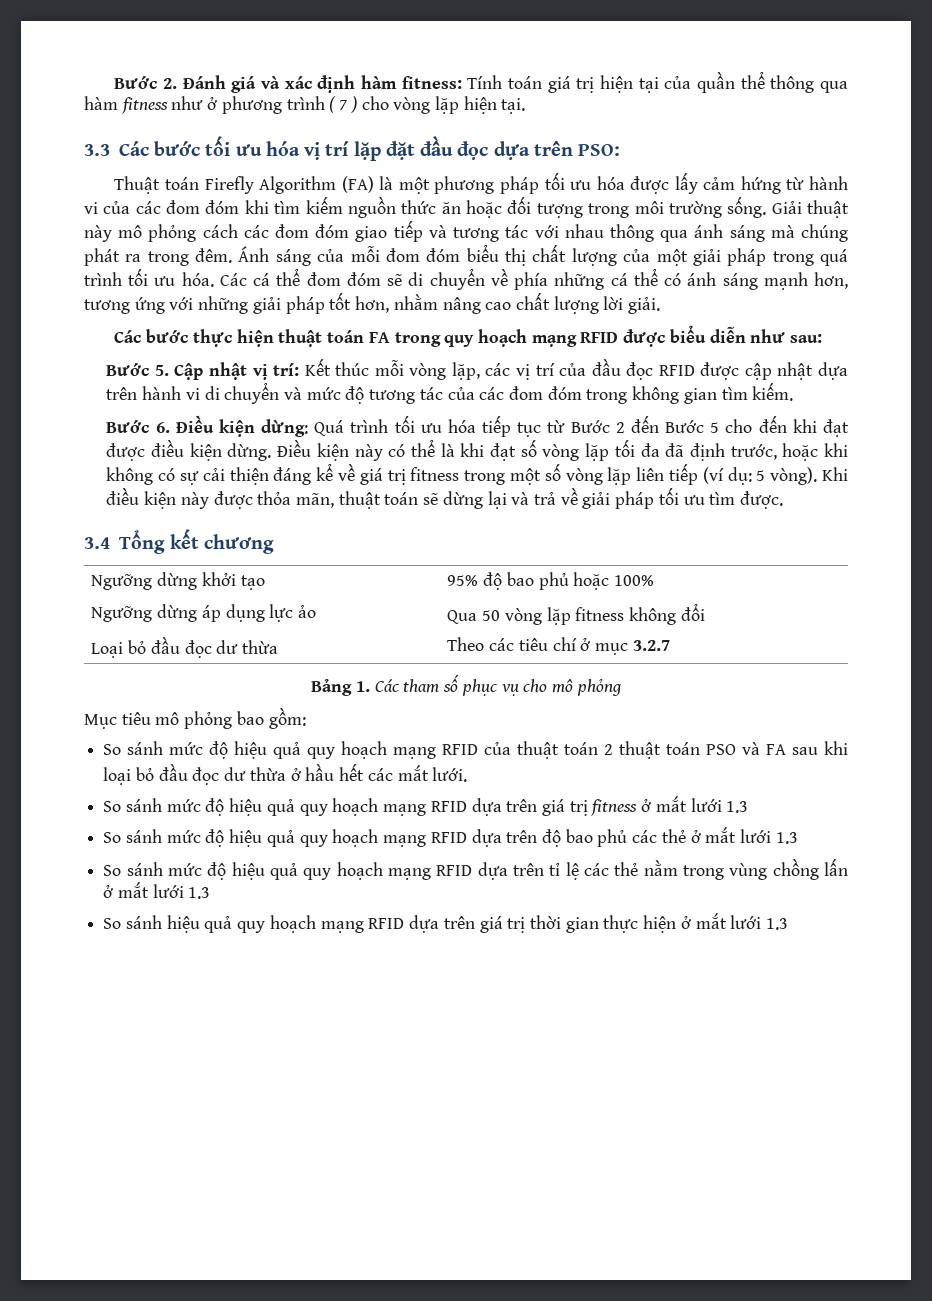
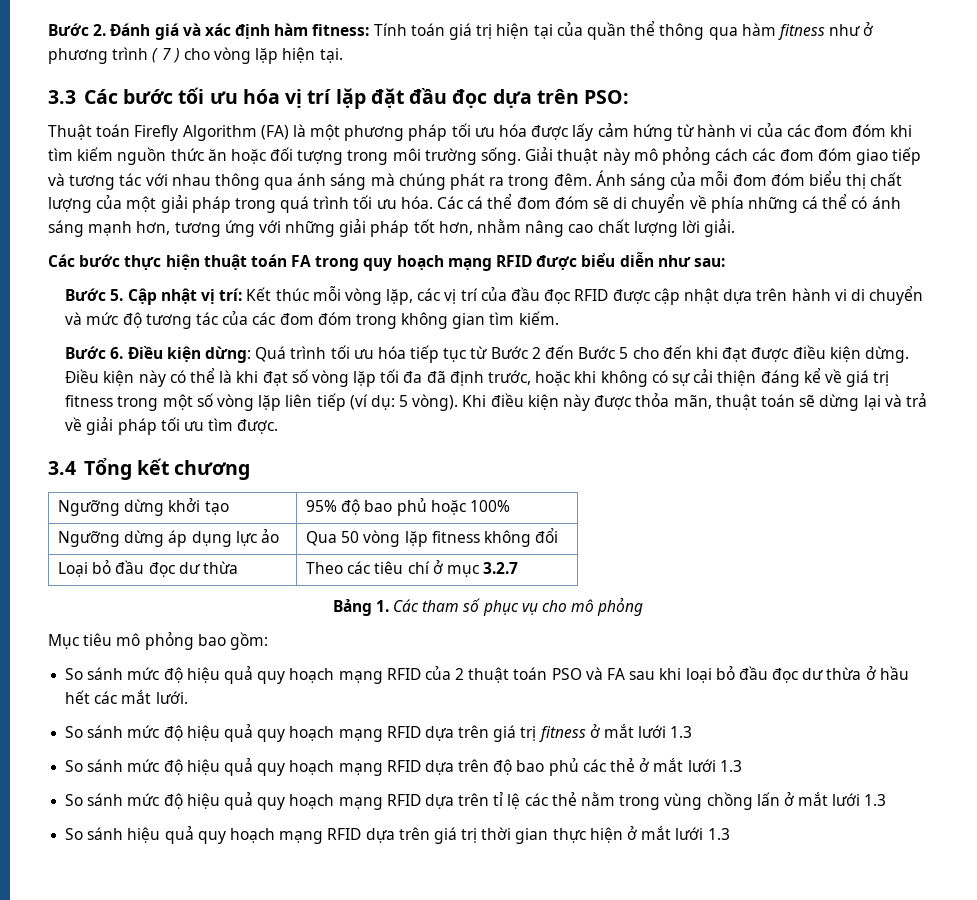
[517,741,599,759] thuật toán -> (451, 673) none

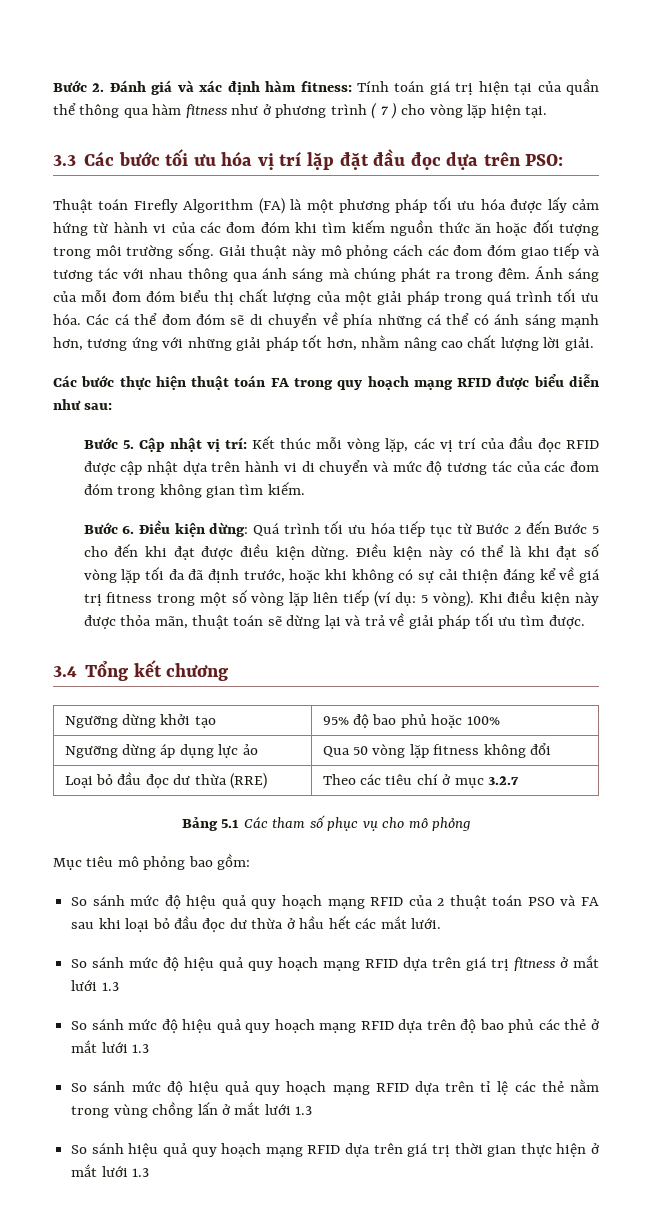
(239, 567) none -> [230,773,268,789] (RRE)
[375,600,389,612] 1. -> [221,819,240,828] 5.1

